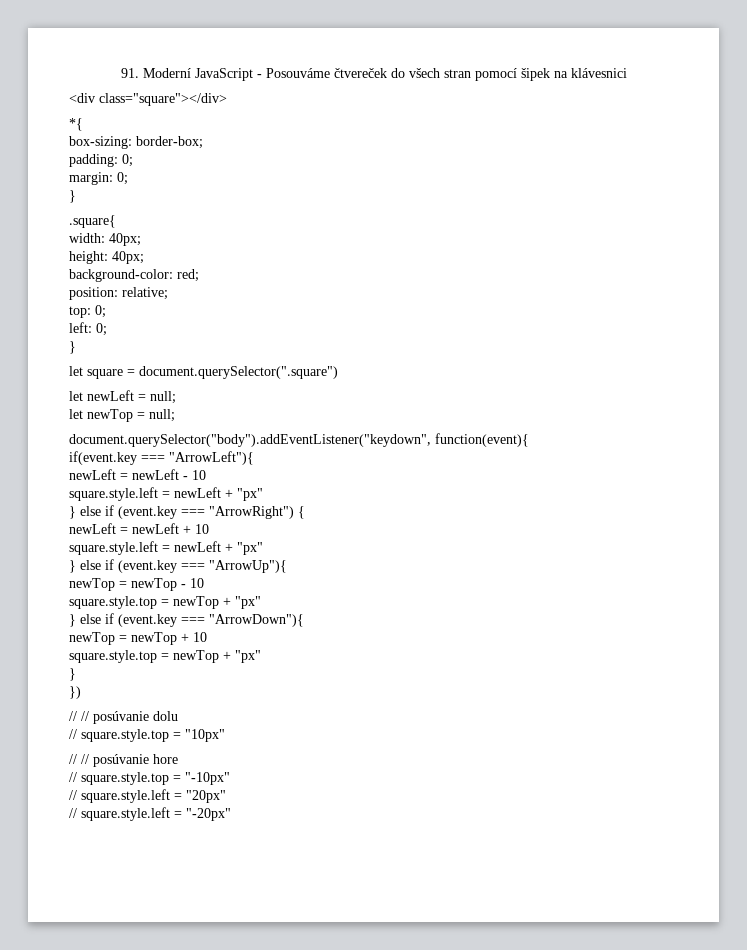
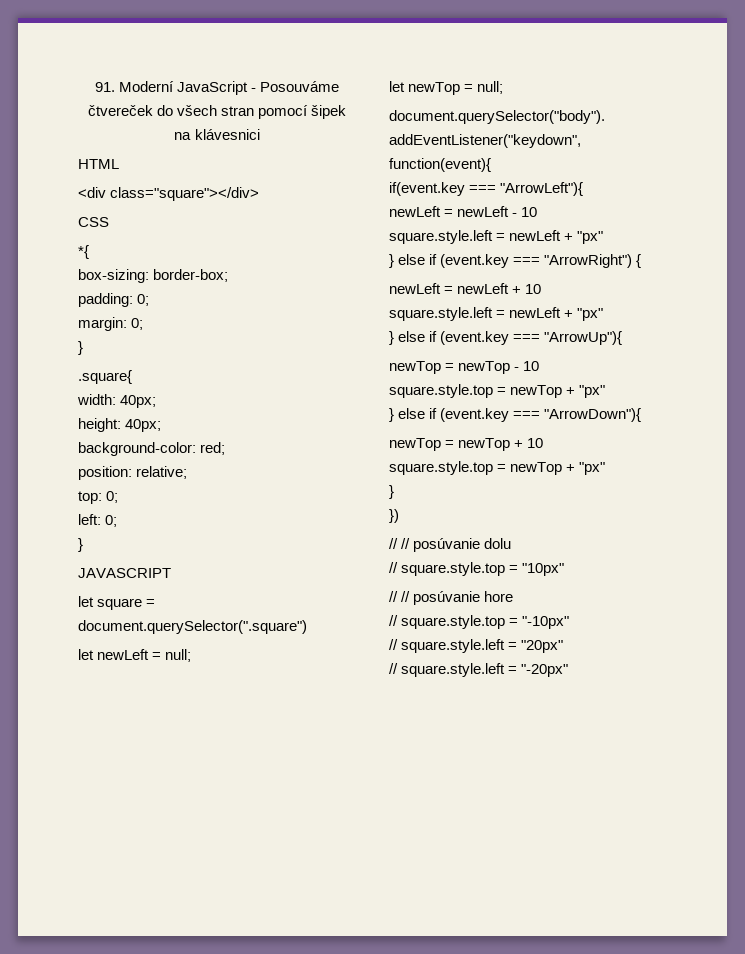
(627, 73) none -> [78,159,119,169] // HTML
(227, 99) none -> [78,217,109,227] // CSS
(76, 347) none -> [78,568,171,578] // JAVASCRIPT

